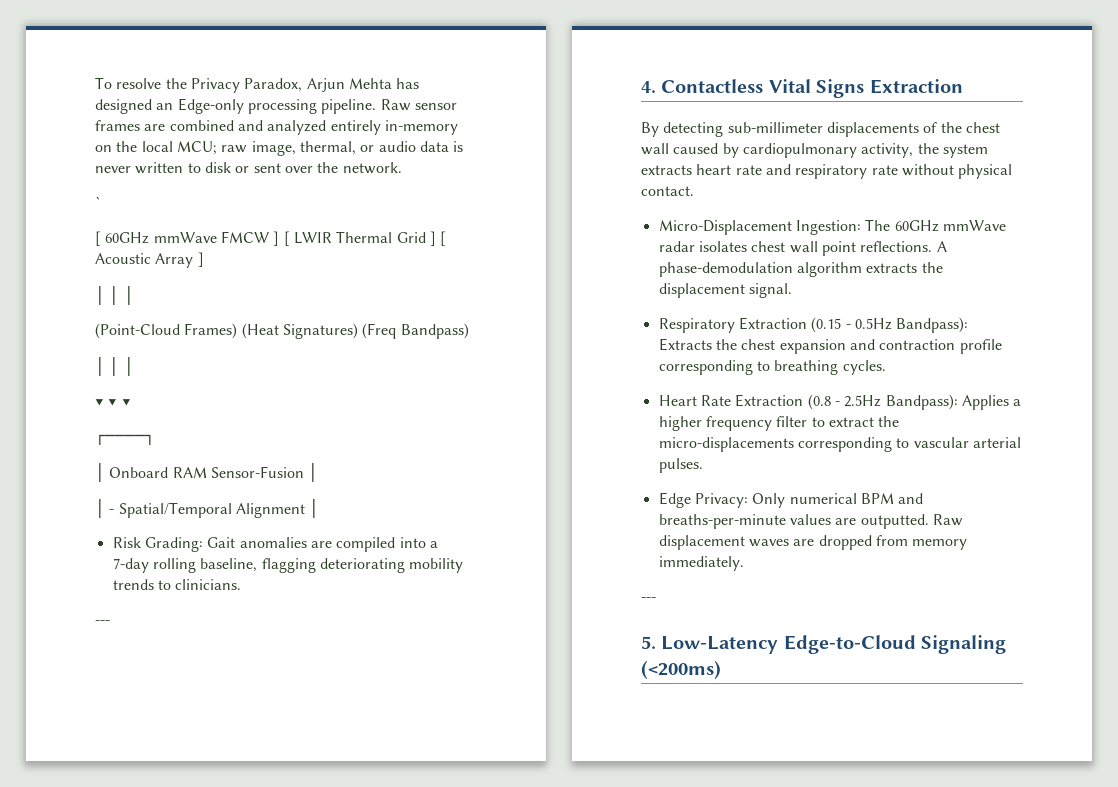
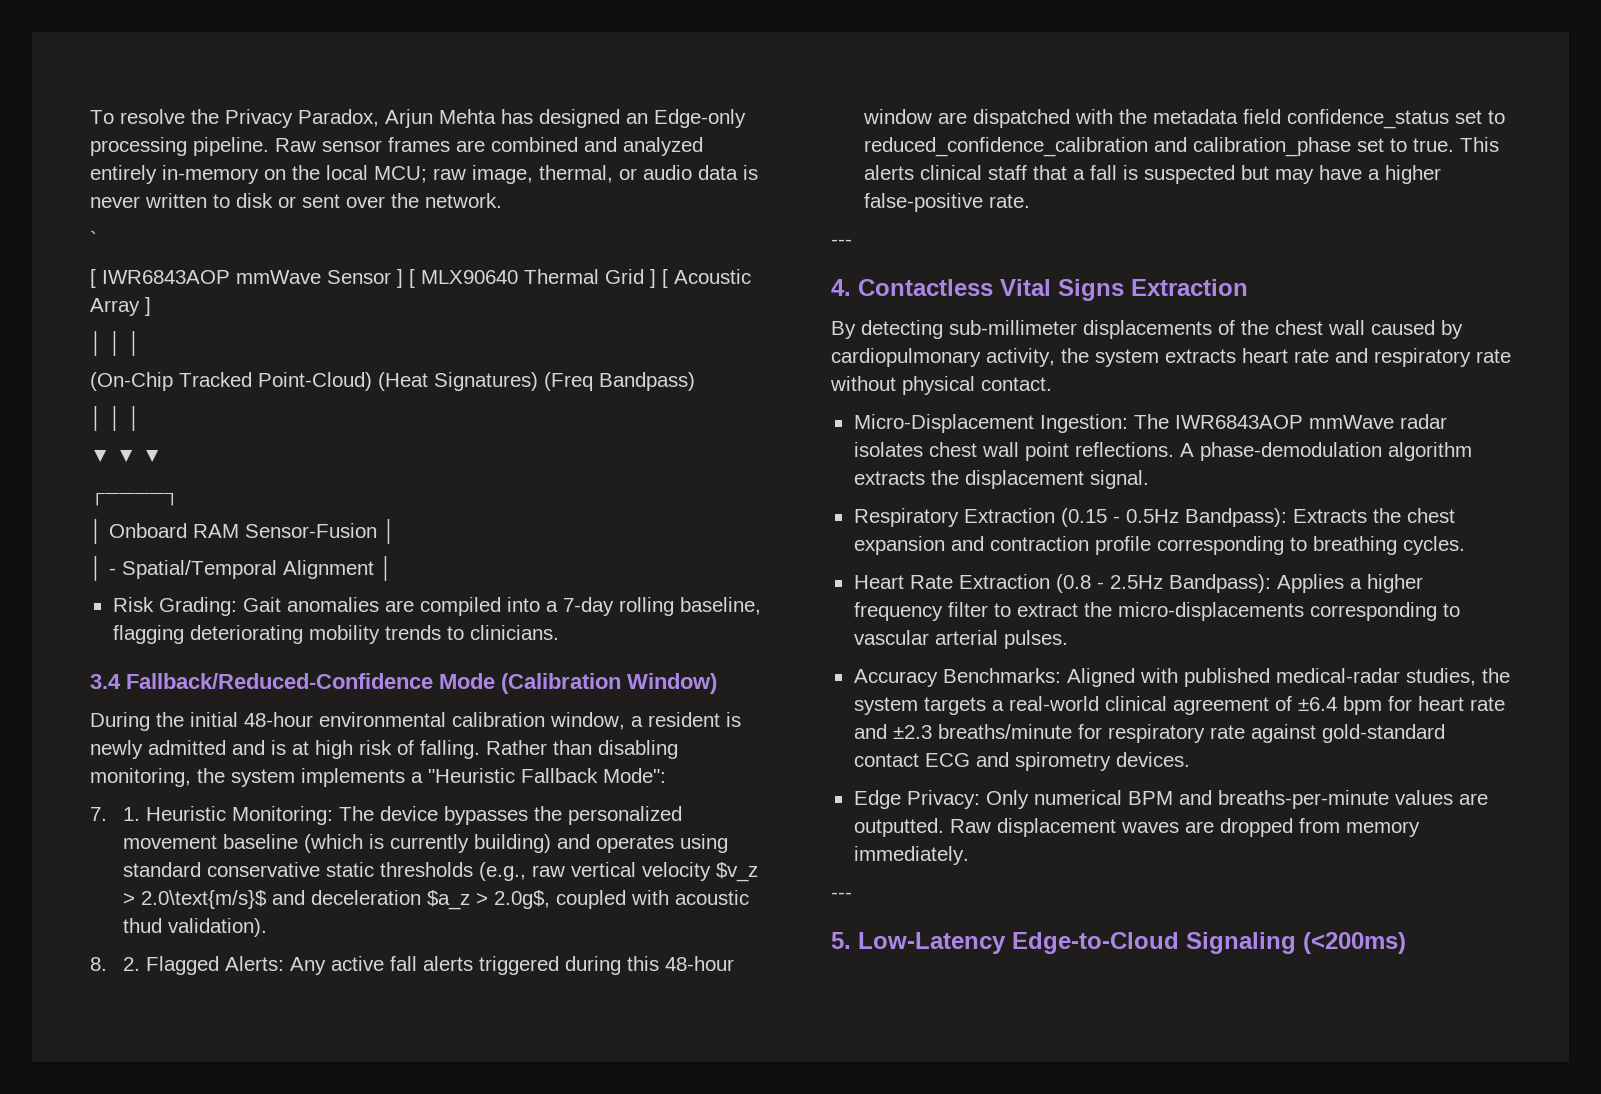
[105,231,332,246] 60GHz mmWave FMCW ] [ LWIR -> [102,269,518,288] IWR6843AOP mmWave Sensor ] [ MLX90640
[95,323,238,339] (Point-Cloud Frames) -> [90,372,372,391] (On-Chip Tracked Point-Cloud)
(242, 584) none -> [90,673,717,694] [90,712,741,731] [90,740,678,759] [90,768,666,787] [90,806,682,825] [122,834,728,853] [122,862,758,882] [122,890,749,910] [122,918,267,937] [90,956,734,975] [862,109,1505,129] [863,137,1499,157] [863,165,1441,184] [863,193,1030,212] // 3.4 Fallback/Reduced-Confidence Mode (Calibration Window) // During the initial 48-hour environmental calibration window, a resident is newly admitted and is at high risk of falling. Rather than disabling monitoring, the system implements a "Heuristic Fallback Mode": // 7. 1. Heuristic Monitoring: The device bypasses the personalized movement baseline (which is currently building) and operates using standard conservative static thresholds (e.g., raw vertical velocity $v_z > 2.0\text{m/s}$ and deceleration $a_z > 2.0g$, coupled with acoustic thud validation). // 8. 2. Flagged Alerts: Any active fall alerts triggered during this 48-hour window are dispatched with the metadata field confidence_status set to reduced_confidence_calibration and calibration_phase set to true. This alerts clinical staff that a fall is suspected but may have a higher false-positive rate.
[894,220,939,232] 60GHz -> [1174,415,1303,429] IWR6843AOP
(703, 465) none -> [853,668,1510,687] [853,696,1505,715] [853,724,1445,743] [853,752,1190,771] // Accuracy Benchmarks: Aligned with published medical-radar studies, the system targets a real-world clinical agreement of ±6.4 bpm for heart rate and ±2.3 breaths/minute for respiratory rate against gold-standard contact ECG and spirometry devices.

